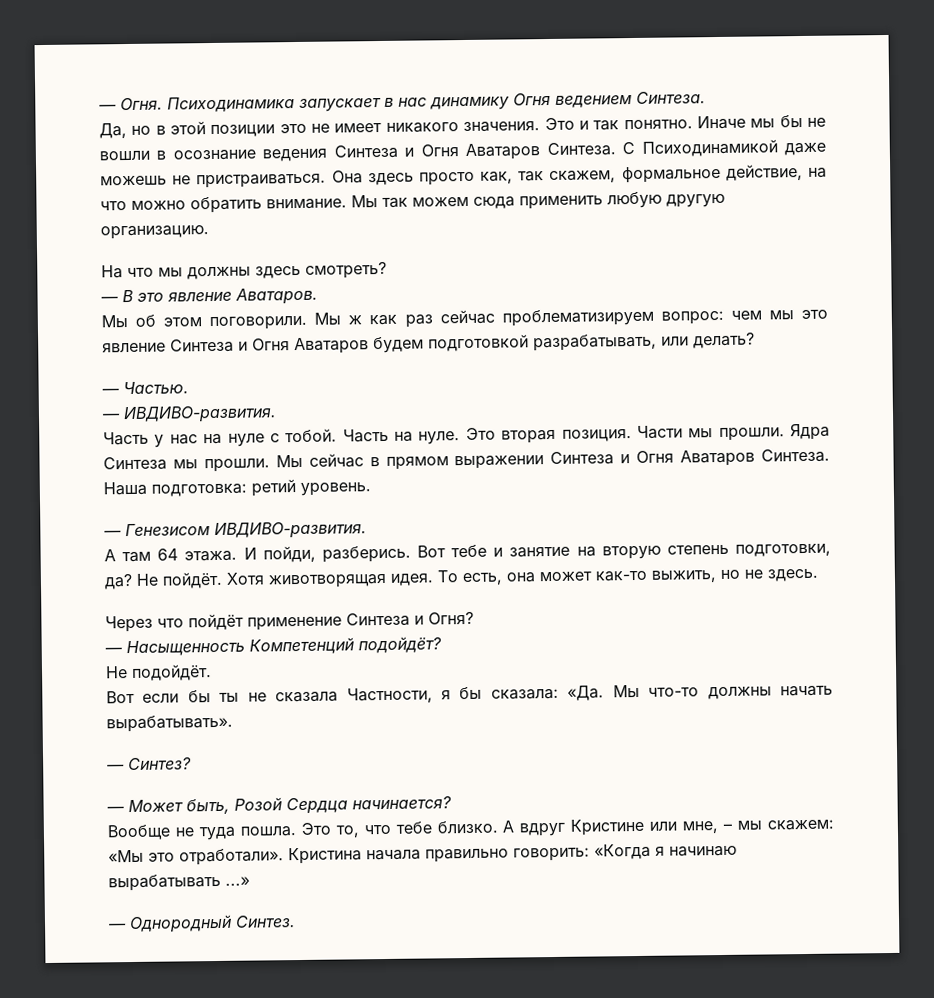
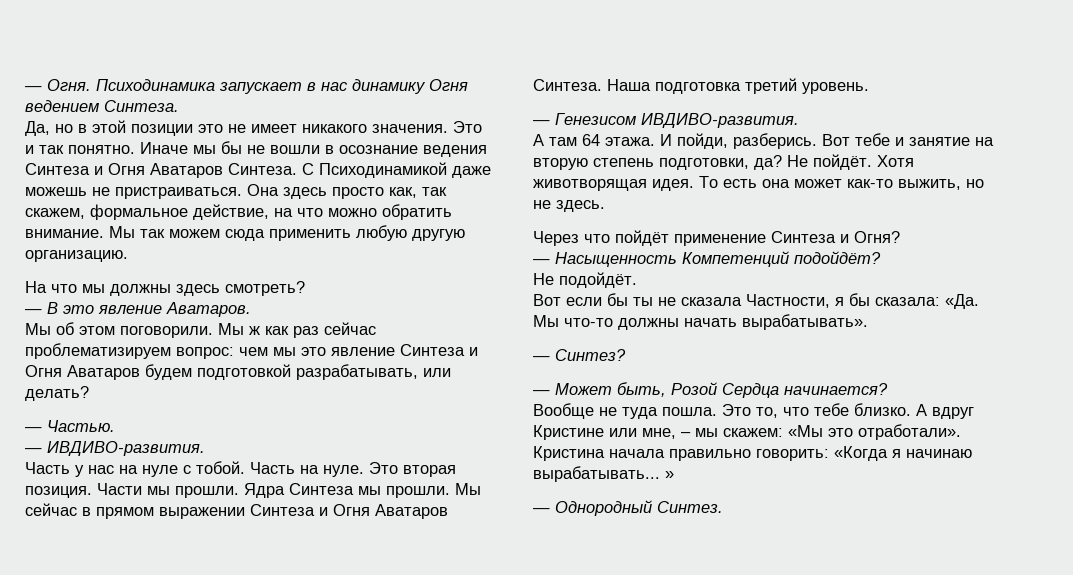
[151,479,296,497] подготовка: ретий -> [655,78,797,94] подготовка третий
[462,572,503,586] есть, -> [723,179,757,188] есть
[108,873,250,892] вырабатывать ...» -> [533,466,674,482] вырабатывать... »

